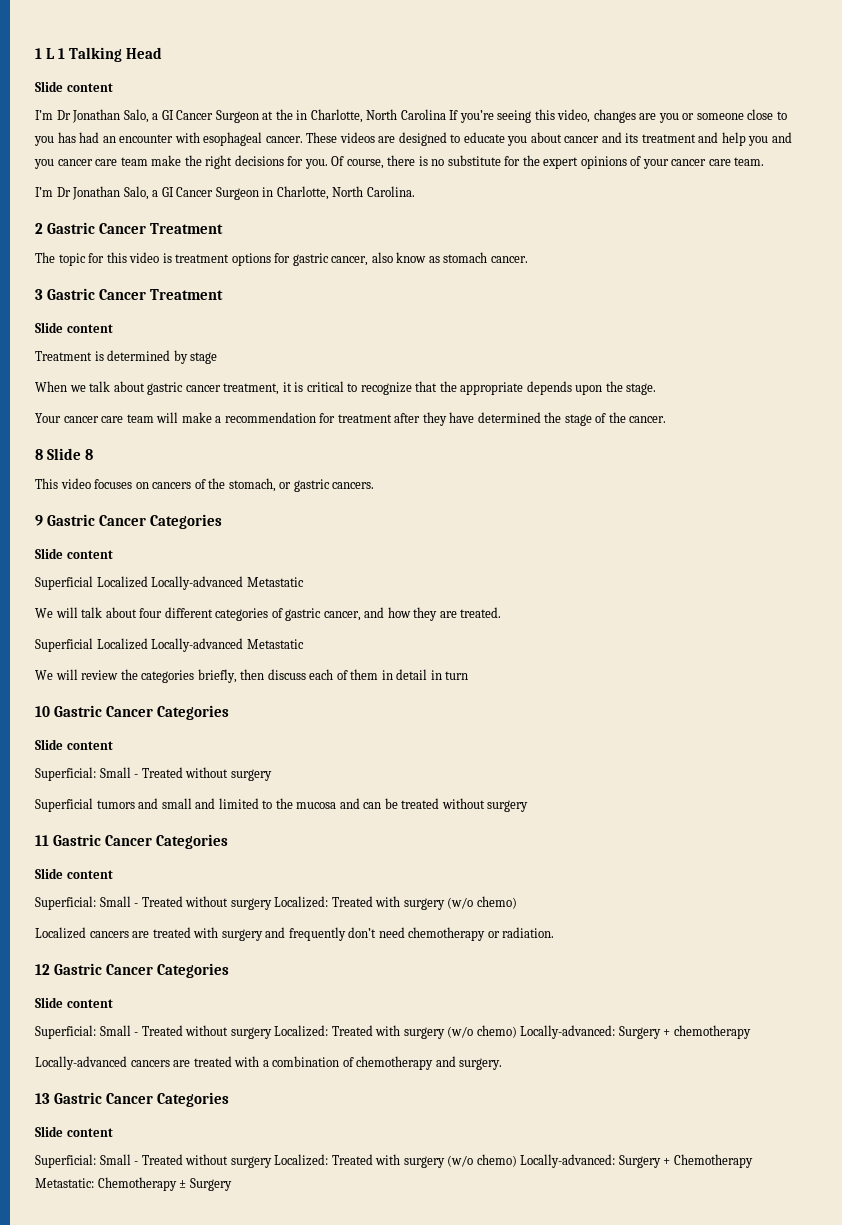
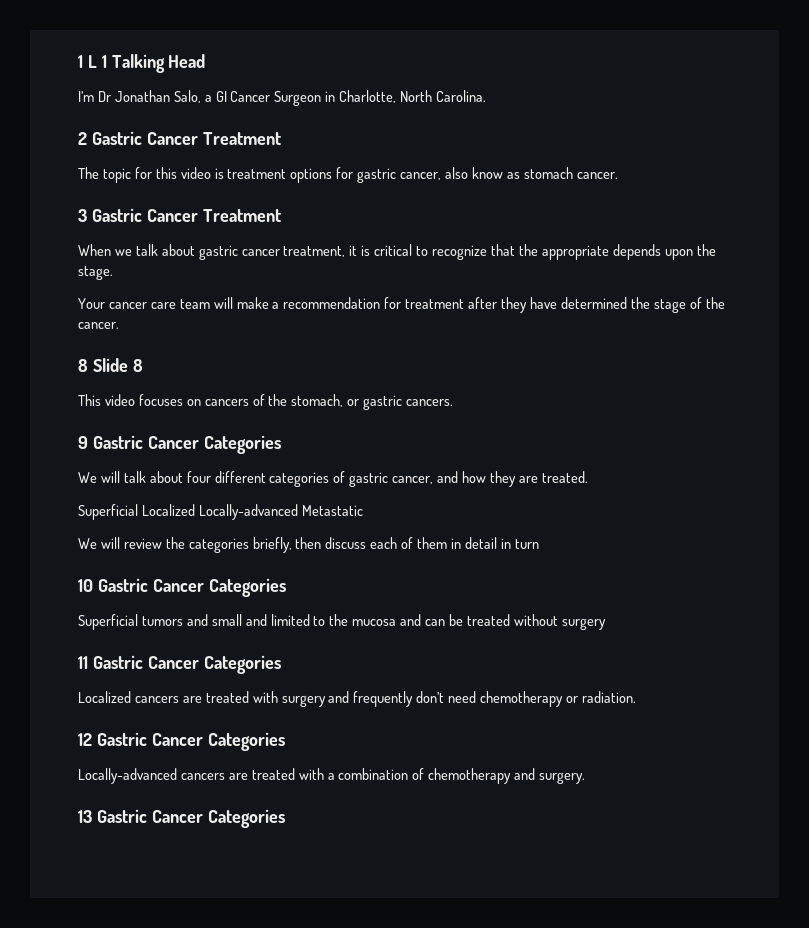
[35,81,113,92] [35,109,787,123] [34,132,792,146] [34,155,765,169] // Slide content // I’m Dr Jonathan Salo, a GI Cancer Surgeon at the in Charlotte, North Carolina If you’re seeing this video, changes are you or someone close to you has had an encounter with esophageal cancer. These videos are designed to educate you about cancer and its treatment and help you and you cancer care team make the right decisions for you. Of course, there is no substitute for the expert opinions of your cancer care team. -> (206, 61) none
[35,322,113,333] [35,350,218,364] // Slide content // Treatment is determined by stage -> (281, 215) none
[35,548,113,559] [35,576,304,590] // Slide content // Superficial Localized Locally-advanced Metastatic -> (281, 444) none
[35,739,113,750] [35,767,272,781] // Slide content // Superficial: Small - Treated without surgery -> (286, 587) none
[35,868,113,879] [35,896,517,910] // Slide content // Superficial: Small - Treated without surgery Localized: Treated with surgery (w/o chemo) -> (281, 664) none
[35,997,113,1008] [35,1025,751,1039] // Slide content // Superficial: Small - Treated without surgery Localized: Treated with surgery (w/o chemo) Locally-advanced: Surgery + chemotherapy -> (285, 741) none
[35,1126,113,1137] [35,1154,753,1168] [35,1177,232,1191] // Slide content // Superficial: Small - Treated without surgery Localized: Treated with surgery (w/o chemo) Locally-advanced: Surgery + Chemotherapy Metastatic: Chemotherapy ± Surgery -> (285, 818) none

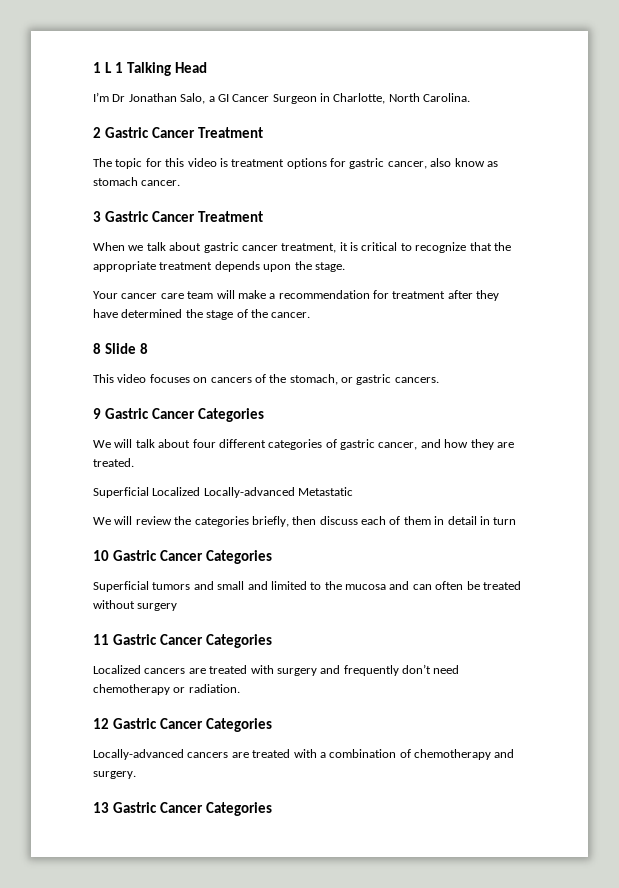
(609, 252) none -> [159,262,213,270] treatment
(446, 622) none -> [435,581,464,590] often

